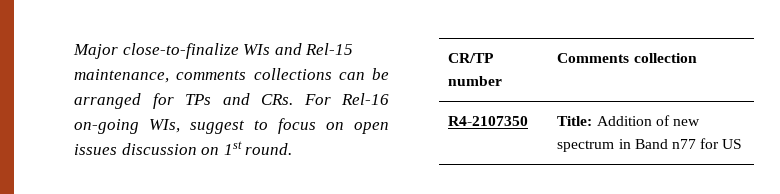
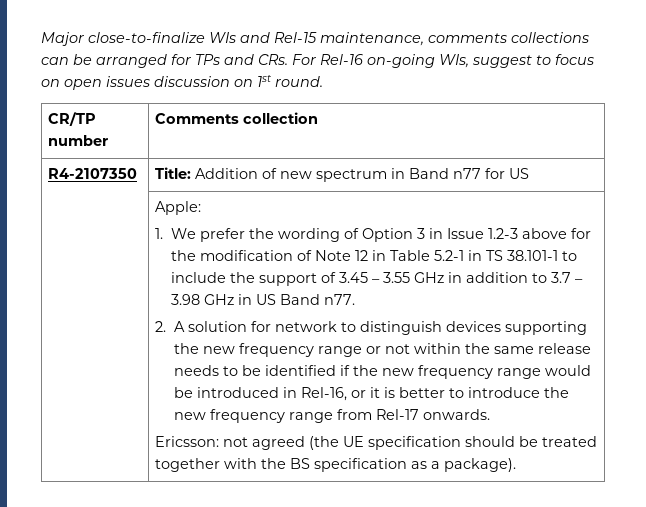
(743, 144) none -> [155,201,202,215] [155,228,591,242] [170,250,577,261] [170,272,583,286] [170,294,355,305] [155,321,587,335] [173,343,591,357] [173,365,591,379] [173,387,569,401] [173,409,490,423] [155,436,598,450] [155,458,517,472] // | Apple: // 1. We prefer the wording of Option 3 in Issue 1.2-3 above for the modification of Note 12 in Table 5.2-1 in TS 38.101-1 to include the support of 3.45 – 3.55 GHz in addition to 3.7 – 3.98 GHz in US Band n77. // 2. A solution for network to distinguish devices supporting the new frequency range or not within the same release needs to be identified if the new frequency range would be introduced in Rel-16, or it is better to introduce the new frequency range from Rel-17 onwards. // Ericsson: not agreed (the UE specification should be treated together with the BS specification as a package).

